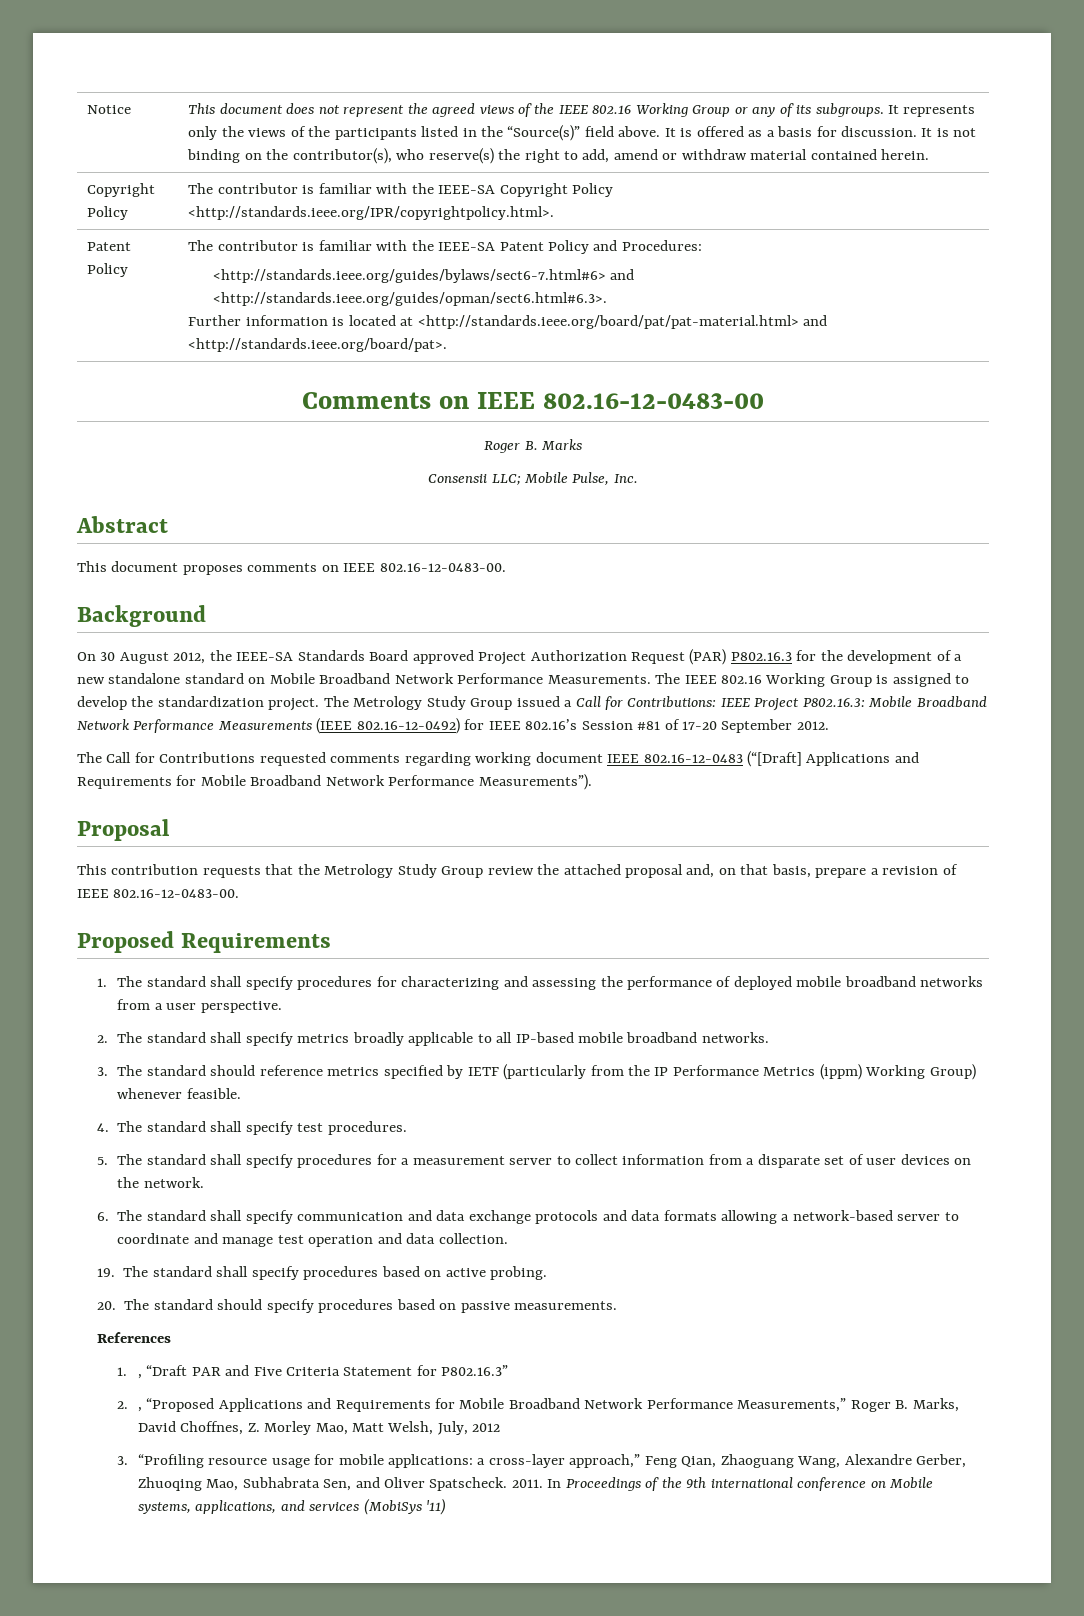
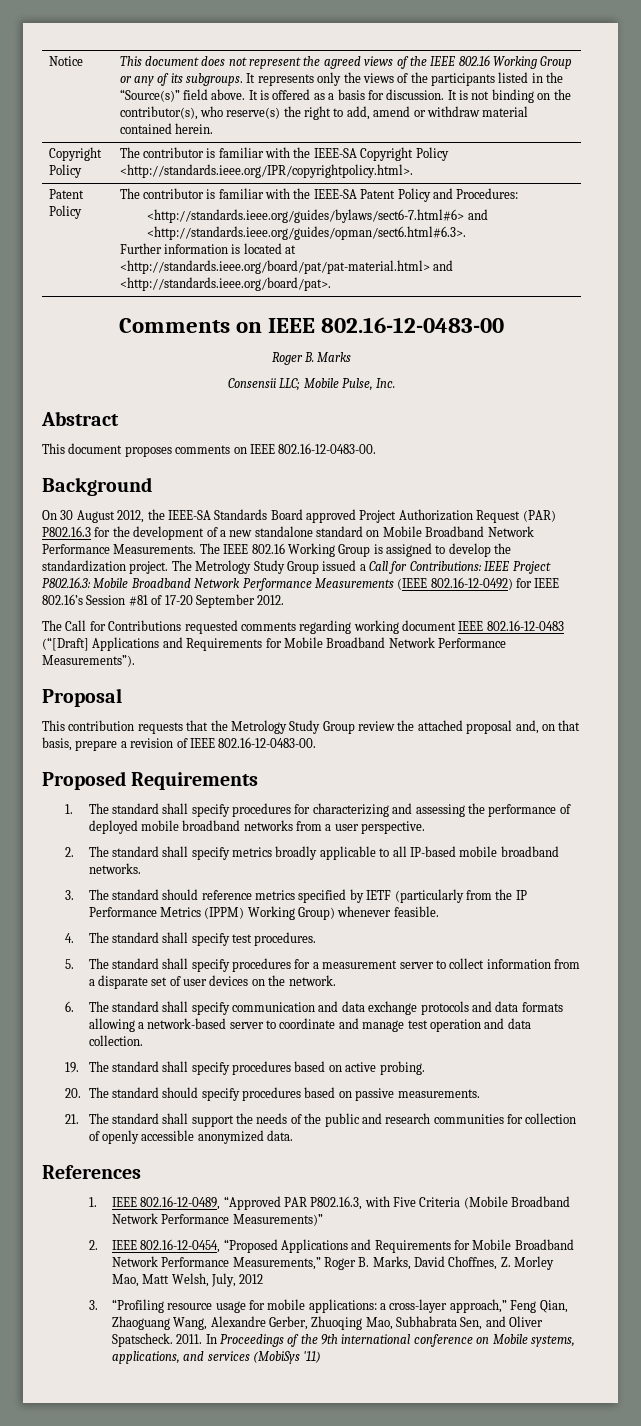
[819,1064,862,1080] (ippm) -> [204,907,245,919] (IPPM)
[97,1332,172,1343] [117,1365,509,1379] [117,1401,142,1412] References // 1. , “Draft PAR and Five Criteria Statement for P802.16.3” // 2. , -> [65,1113,577,1127] [88,1130,294,1144] [42,1165,141,1179] [88,1196,571,1210] [111,1213,323,1226] [88,1239,221,1253] 21. The standard shall support the needs of the public and research communities for collection of openly accessible anonymized data. // References // 1. IEEE 802.16-12-0489, “Approved PAR P802.16.3, with Five Criteria (Mobile Broadband Network Performance Measurements)” // 2. IEEE 802.16-12-0454,

